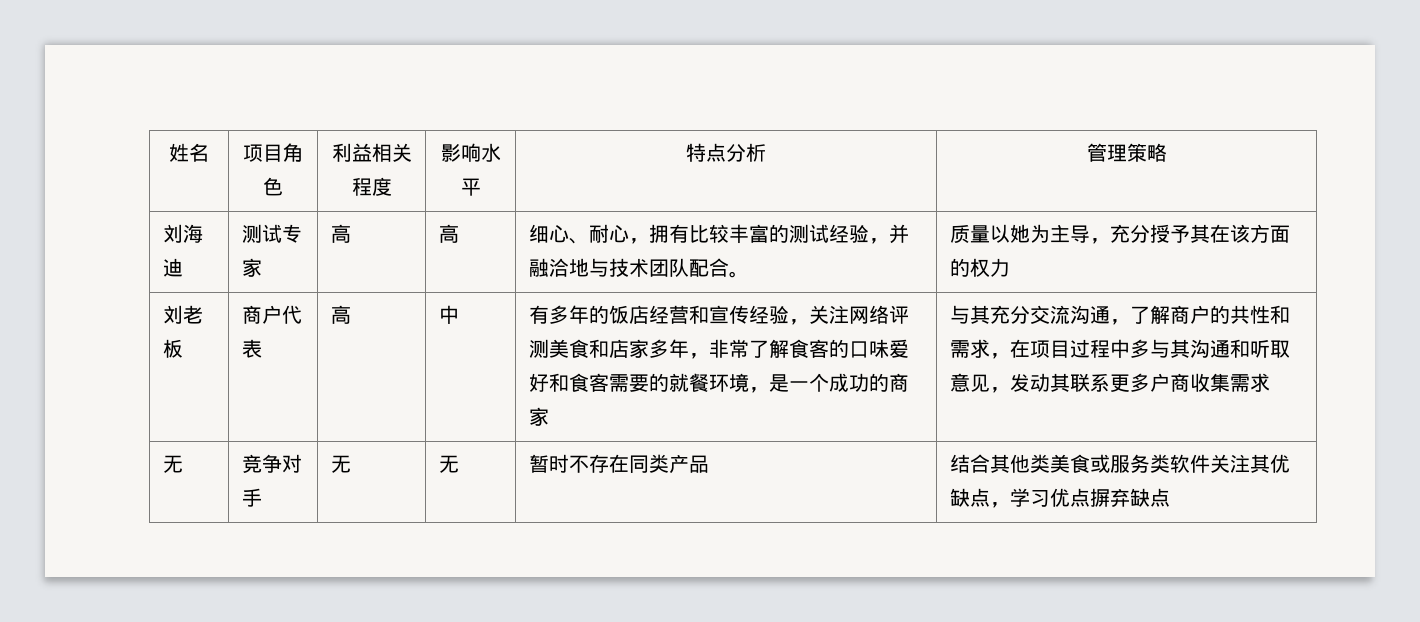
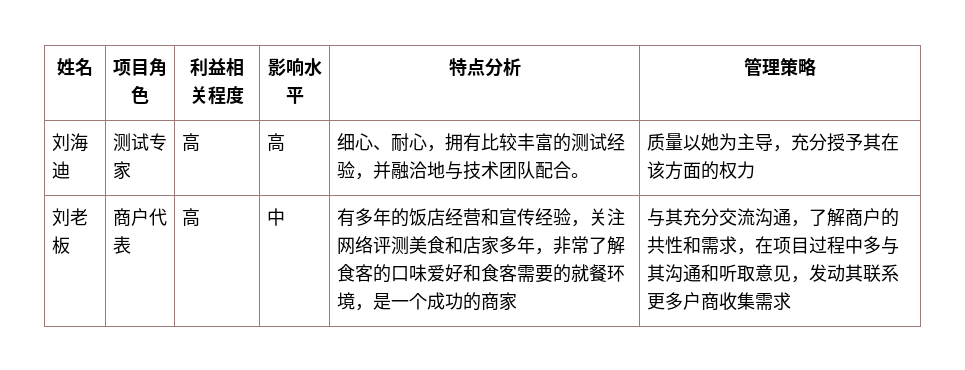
[162,455,183,473] [241,454,302,473] [241,488,262,507] [330,455,351,473] [438,455,459,473] [528,454,709,473] [949,454,1290,473] [949,488,1170,508] // 无 | 竞争对手 | 无 | 无 | 暂时不存在同类产品 | 结合其他类美食或服务类软件关注其优缺点，学习优点摒弃缺点 -> (791, 301) none

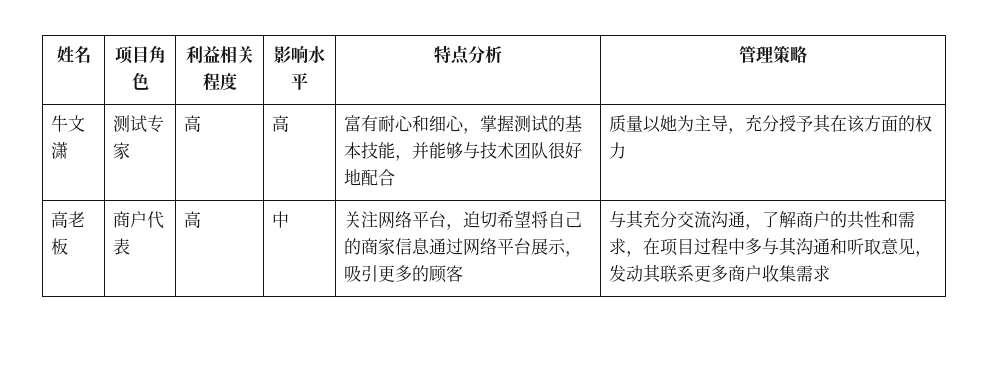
[51,133,88,152] [51,161,70,179] 刘海迪 -> [50,115,85,132] [50,141,68,159] 牛文潇
[336,133,625,152] [336,161,445,180] 细心、耐心，拥有比较丰富的测试经验，并融洽地 -> [343,115,582,134] [343,142,463,161] 富有耐心和细心，掌握测试的基本技能，并能够
(535, 170) none -> [547,142,582,159] [343,169,361,186] 很好地
[570,173,589,178] 。 -> (395, 177) none
[51,208,70,226] 刘 -> [50,211,68,228] 高
[336,208,625,227] [336,236,625,255] [336,264,625,283] [336,292,517,311] 有多年的饭店经营和宣传经验，关注网络评测美食和店家多年，非常了解食客的口味爱好和食客需要的就餐环境，是一个成功的商家 -> [343,210,582,230] [343,238,582,257] [343,265,463,283] 关注网络平台，迫切希望将自己的商家信息通过网络平台展示，吸引更多的顾客
[682,292,719,310] 户商 -> [727,265,762,282] 商户

